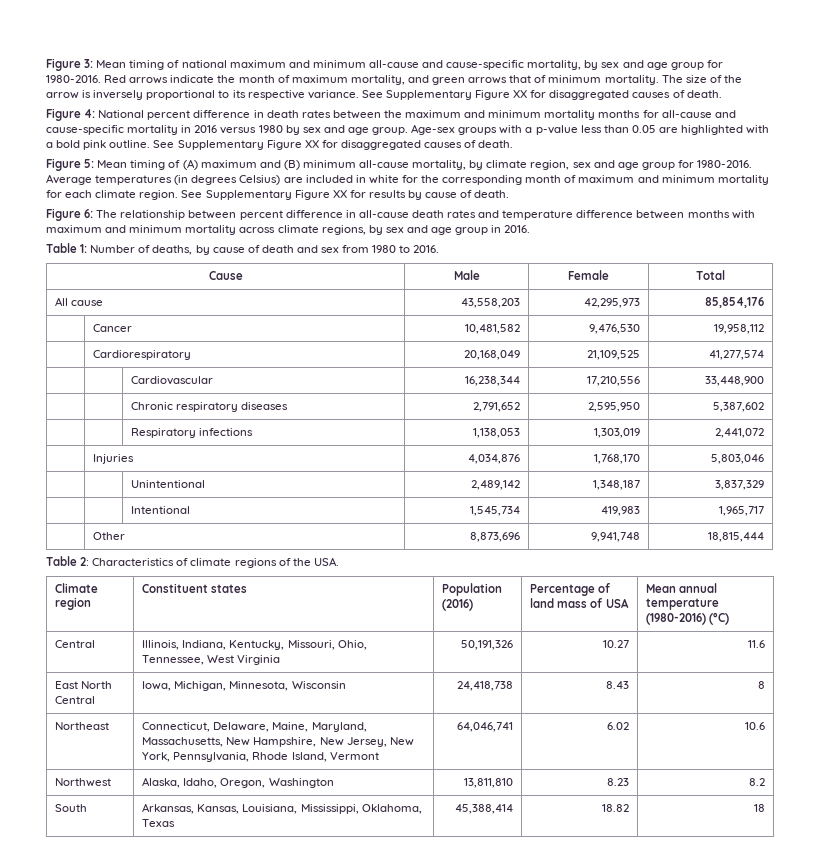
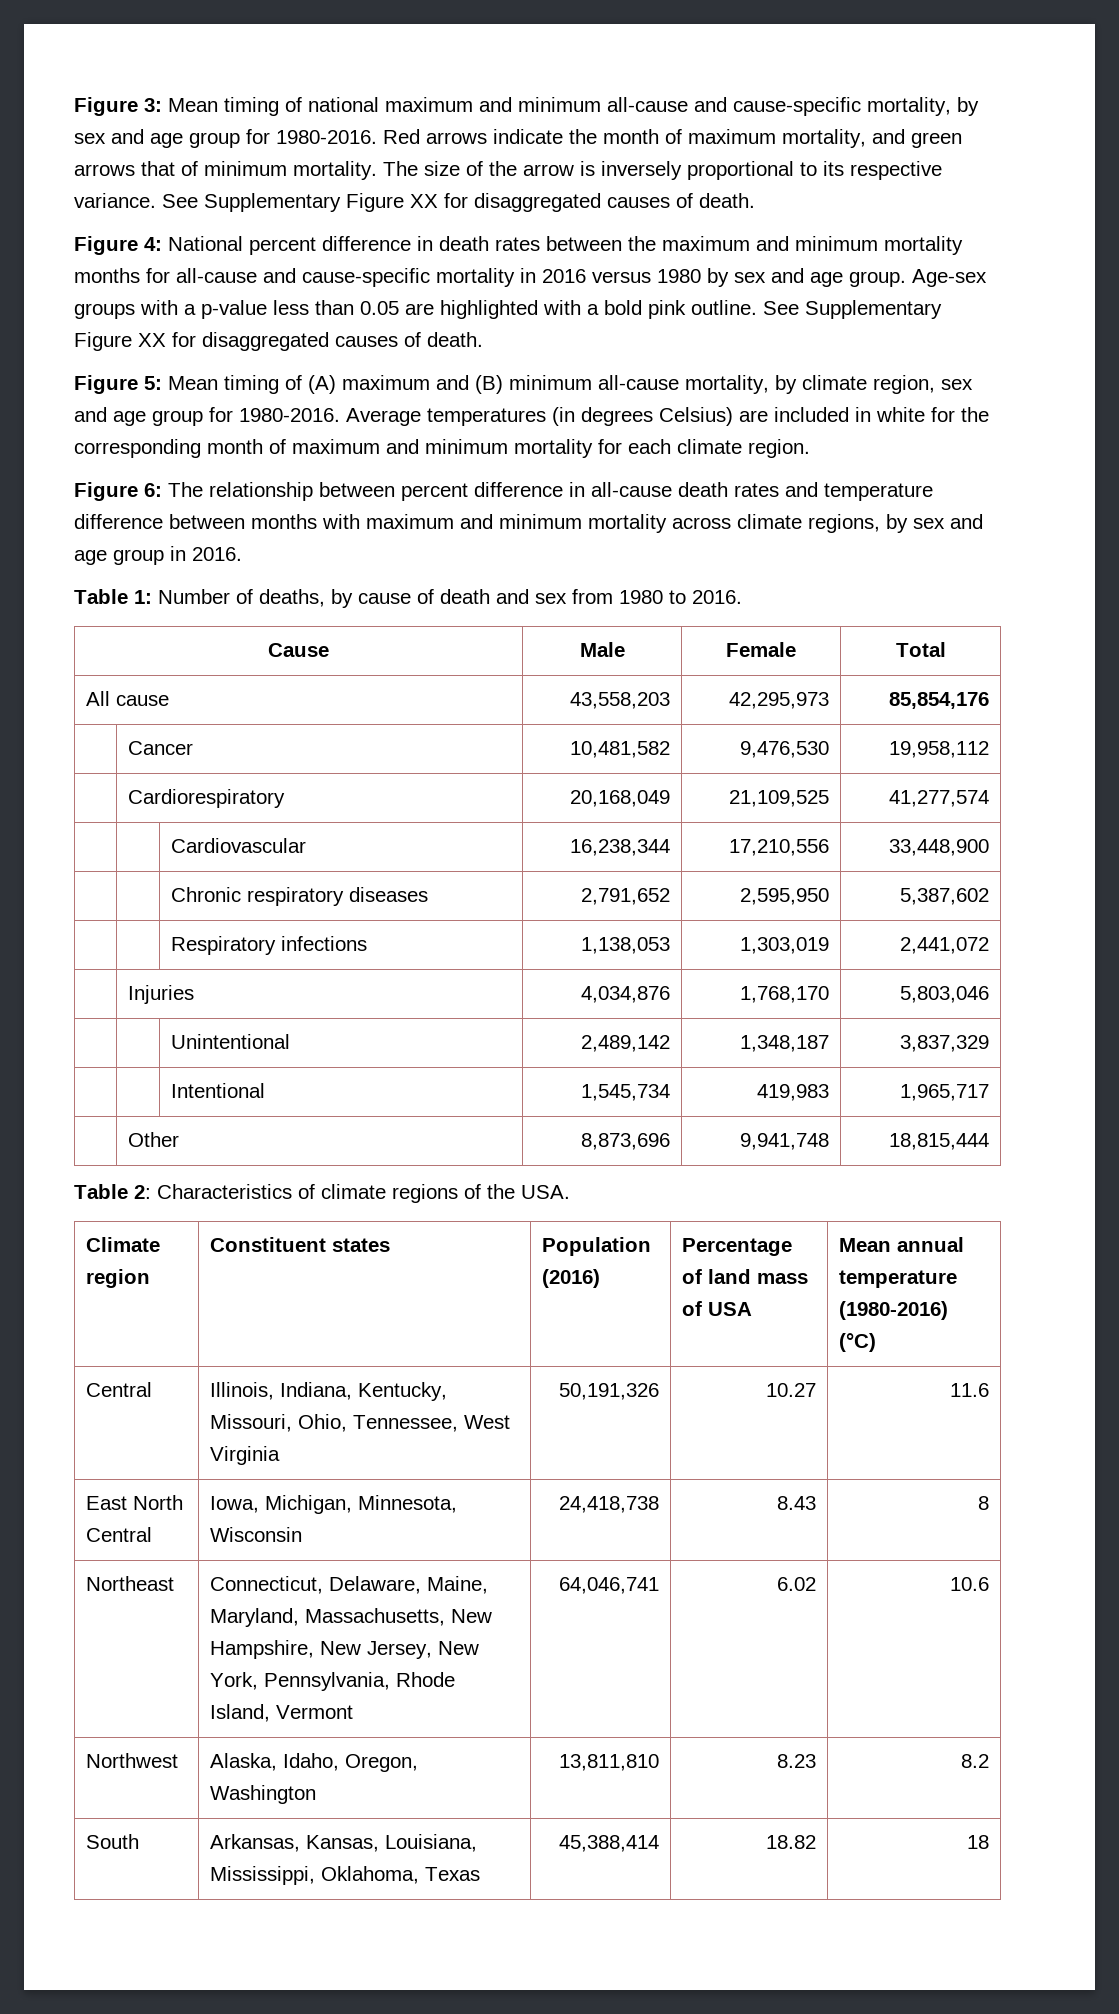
[181,190,510,200] See Supplementary Figure XX for results by cause of death. -> (810, 448) none

